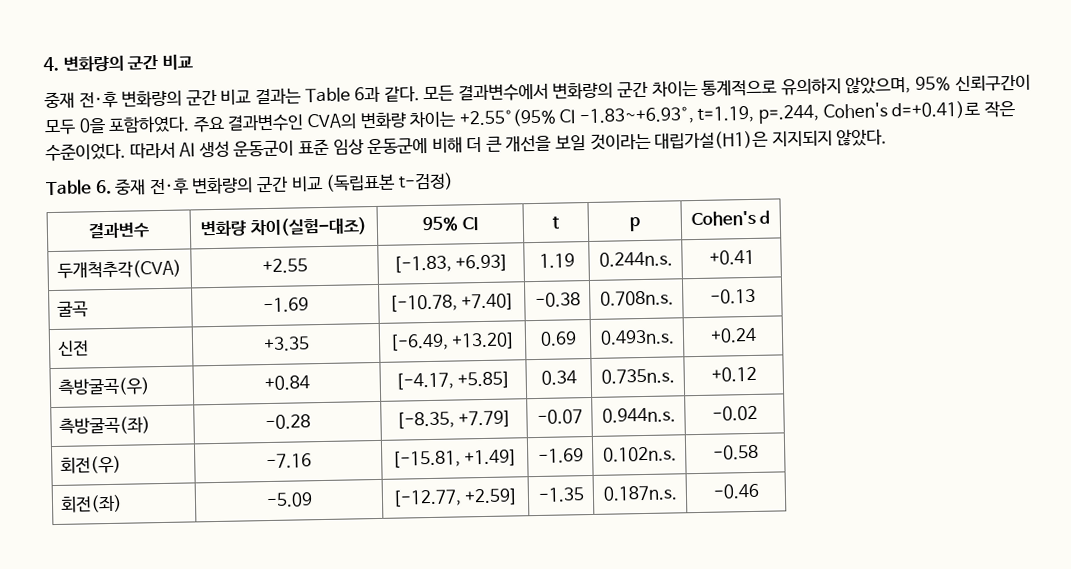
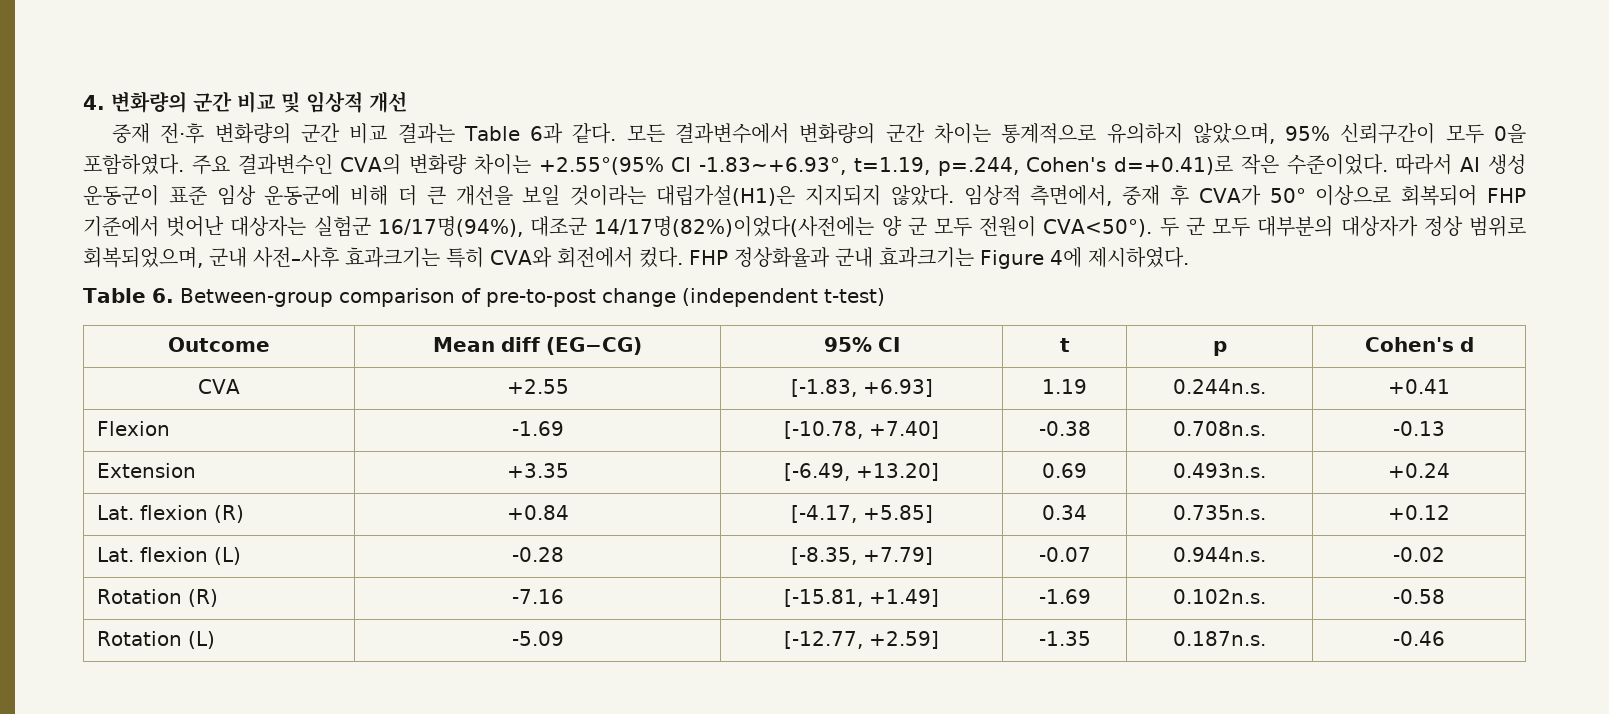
(193, 62) none -> [281,91,407,113] 및 임상적 개선
[45,172,454,196] [88,222,150,239] [200,217,368,237] // Table 6. 중재 전·후 변화량의 군간 비교 (독립표본 t-검정) // 결과변수 | 변화량 차이(실험−대조) -> [963,185,1527,206] [83,216,1527,237] [83,247,1189,269] [83,288,885,307] [168,337,270,352] [433,337,642,355] 임상적 측면에서, 중재 후 CVA가 50° 이상으로 회복되어 FHP 기준에서 벗어난 대상자는 실험군 16/17명(94%), 대조군 14/17명(82%)이었다(사전에는 양 군 모두 전원이 CVA<50°). 두 군 모두 대부분의 대상자가 정상 범위로 회복되었으며, 군내 사전–사후 효과크기는 특히 CVA와 회전에서 컸다. FHP 정상화율과 군내 효과크기는 Figure 4에 제시하였다. // Table 6. Between-group comparison of pre-to-post change (independent t-test) // Outcome | Mean diff (EG−CG)
[57,259,183,279] 두개척추각(CVA) -> [198,379,241,394] CVA
[57,301,89,318] 굴곡 -> [97,421,171,436] Flexion
[57,340,90,356] 신전 -> [97,463,197,478] Extension
[58,377,151,396] 측방굴곡(우) -> [97,505,245,523] Lat. flexion (R)
[59,416,152,435] 측방굴곡(좌) -> [97,547,242,565] Lat. flexion (L)
[60,455,123,474] 회전(우) -> [97,589,219,607] Rotation (R)
[60,494,124,513] 회전(좌) -> [97,631,216,649] Rotation (L)

